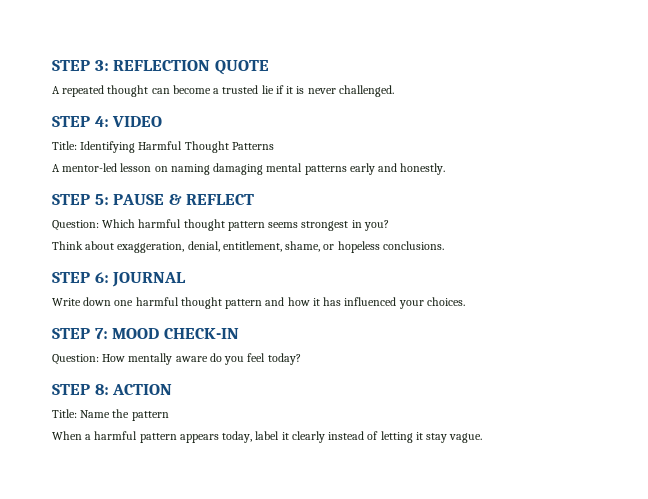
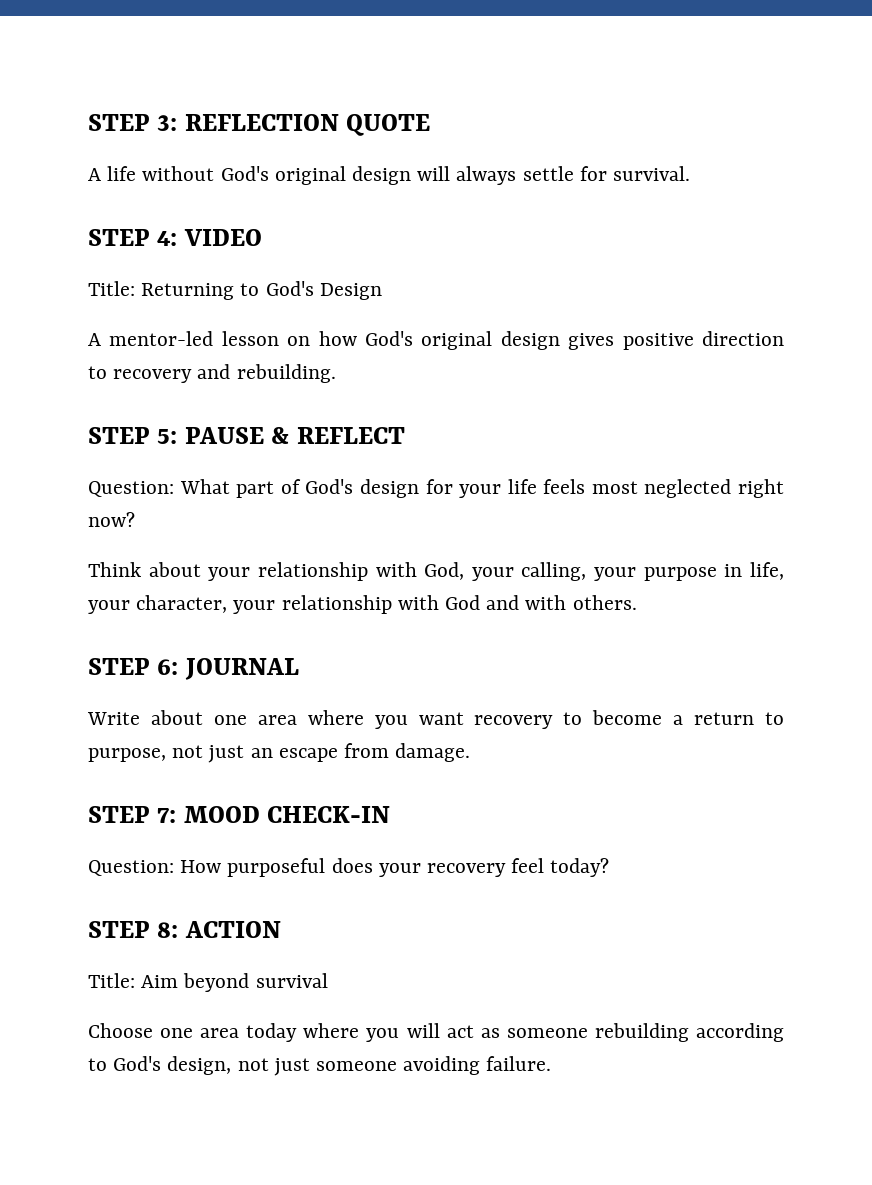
[62,85,394,97] repeated thought can become a trusted lie if it is never challenged. -> [107,166,691,185] life without God's original design will always settle for survival.
[80,141,274,153] Identifying Harmful Thought Patterns -> [141,281,382,300] Returning to God's Design
[170,163,446,175] naming damaging mental patterns early and honestly. -> [318,331,784,350] [88,364,336,383] how God's original design gives positive direction to recovery and rebuilding.
[102,219,389,231] [52,241,444,253] [52,272,187,287] [52,297,465,309] Which harmful thought pattern seems strongest in you? // Think about exaggeration, denial, entitlement, shame, or hopeless conclusions. // STEP 6: JOURNAL // Write down one harmful thought pattern and how it has influenced your choices. -> [179,479,784,498] [88,512,135,527] [88,562,784,581] [88,595,637,614] [88,658,299,680] [87,710,784,729] [88,743,471,763] What part of God's design for your life feels most neglected right now? // Think about your relationship with God, your calling, your purpose in life, your character, your relationship with God and with others. // STEP 6: JOURNAL // Write about one area where you want recovery to become a return to purpose, not just an escape from damage.
[128,353,245,365] mentally aware do you -> [227,858,507,877] purposeful does your recovery
[80,409,169,421] [52,431,483,443] Name the pattern // When a harmful pattern appears today, label it clearly instead of letting it stay vague. -> [141,973,328,992] [88,1023,784,1042] [88,1056,552,1076] Aim beyond survival // Choose one area today where you will act as someone rebuilding according to God's design, not just someone avoiding failure.

